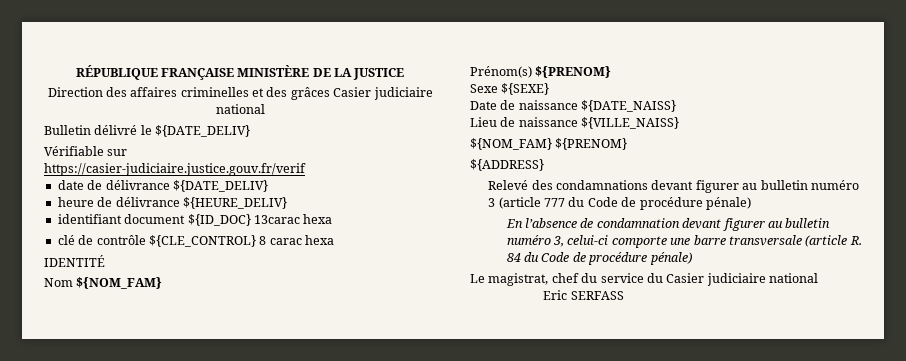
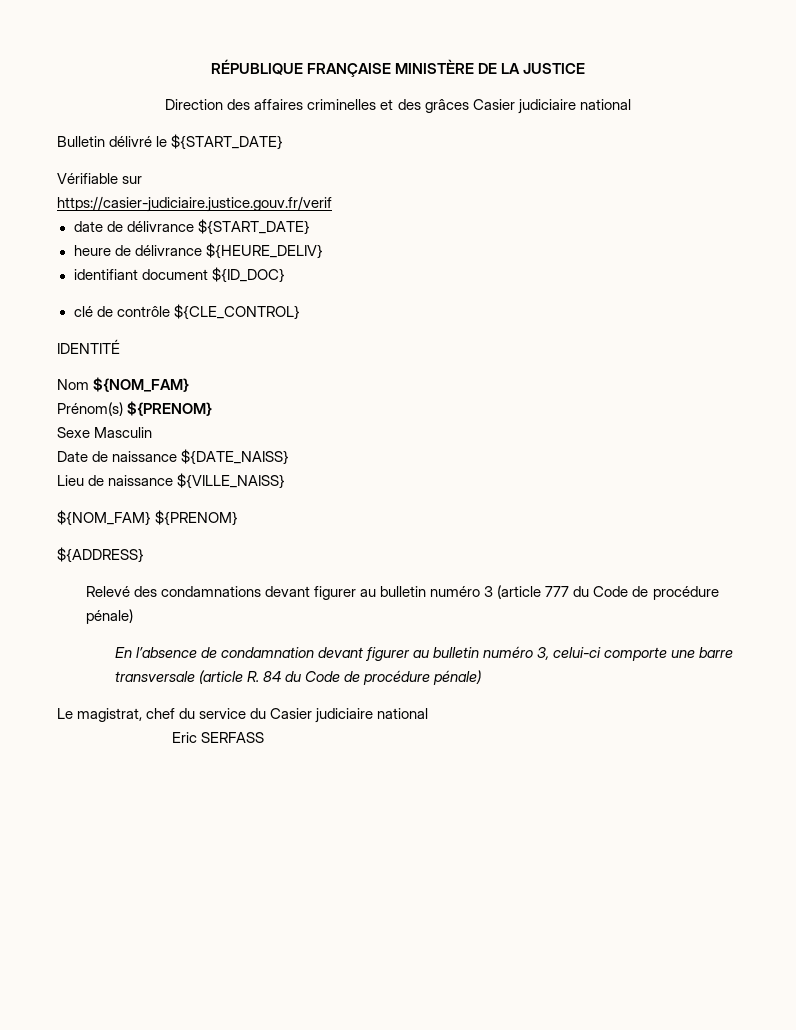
[155,125,251,137] ${DATE_DELIV} -> [171,134,284,150] ${START_DATE}
[172,180,268,192] ${DATE_DELIV} -> [197,219,310,235] ${START_DATE}
[253,214,333,224] 13carac hexa -> (285, 275) none
[259,235,334,245] 8 carac hexa -> (300, 312) none
[501,83,550,95] ${SEXE} -> [94,427,153,438] Masculin

